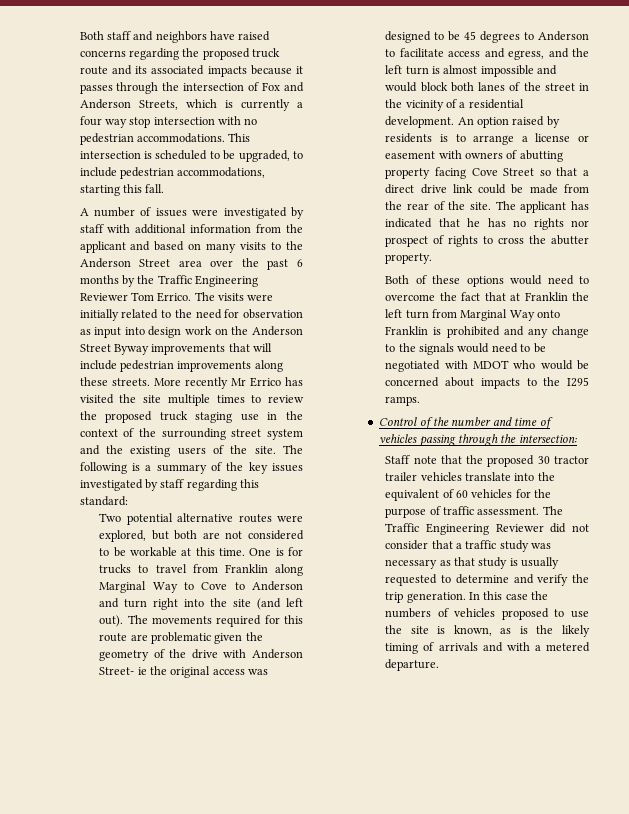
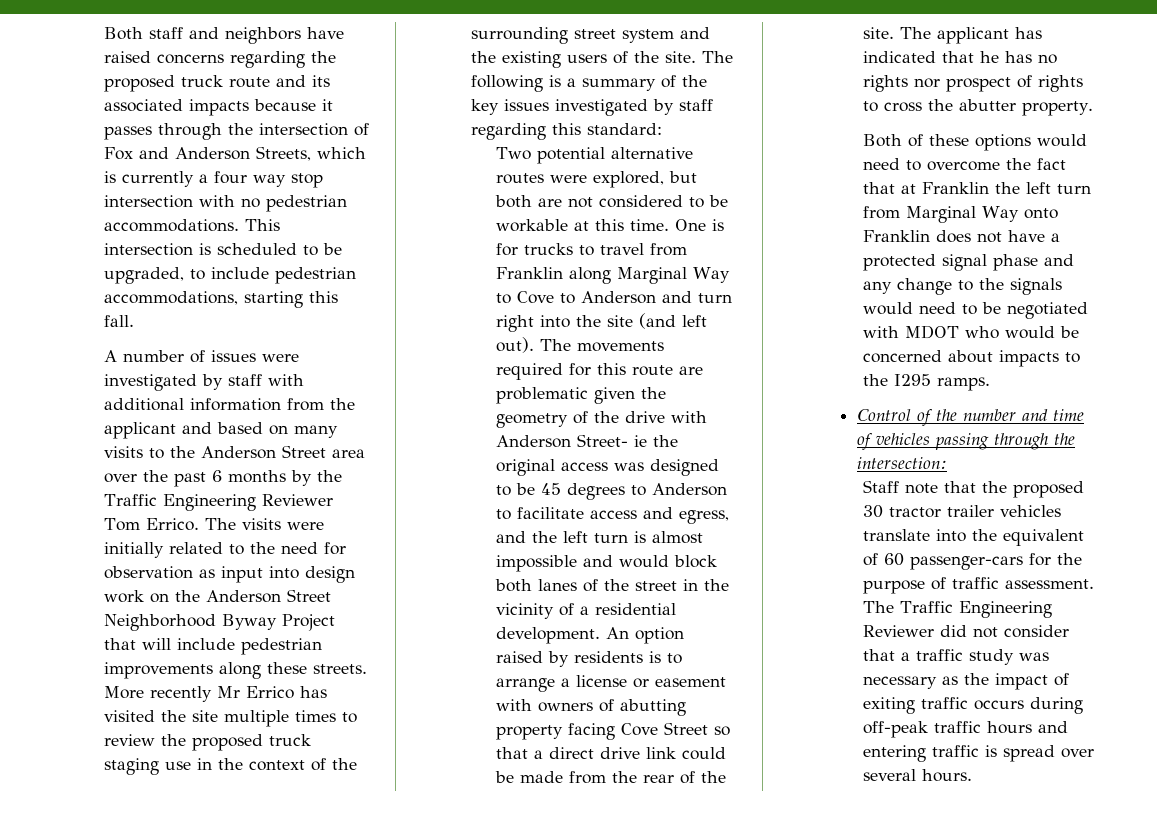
[113,344,226,355] Byway improvements -> [103,614,335,631] Neighborhood Byway Project
[433,326,500,338] is prohibited -> [935,230,1060,243] [862,254,1038,271] does not have a protected signal phase
[471,489,513,498] vehicles -> [909,556,1023,570] passenger-cars
[454,557,560,569] [385,574,589,586] [385,591,549,603] [385,608,589,620] [385,625,590,637] [385,642,590,654] [385,659,440,671] that study is usually requested to determine and verify the trip generation. In this case the numbers of vehicles proposed to use the site is known, as is the likely timing of arrivals and with a metered departure. -> [963,673,1069,690] [862,697,1083,714] [862,721,1068,738] [862,745,1094,762] [862,769,972,782] the impact of exiting traffic occurs during off-peak traffic hours and entering traffic is spread over several hours.

